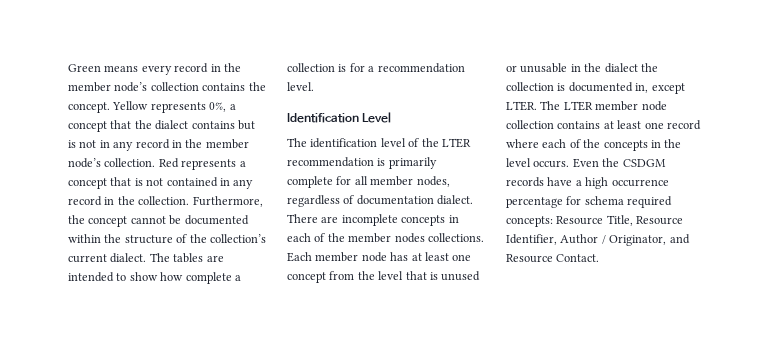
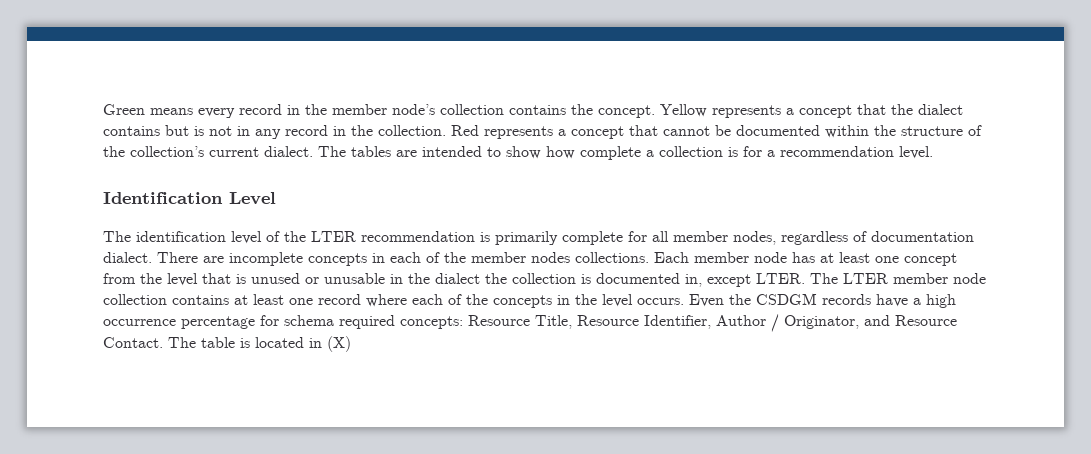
[209,102,227,112] 0%, -> (781, 111) none
[205,139,249,149] [68,158,101,168] member node’s -> (373, 130) none
[134,177,254,189] [68,196,263,207] [68,215,128,227] is not contained in any record in the collection. Furthermore, the concept -> (658, 130) none
(600, 258) none -> [168,336,351,352] The table is located in (X)

